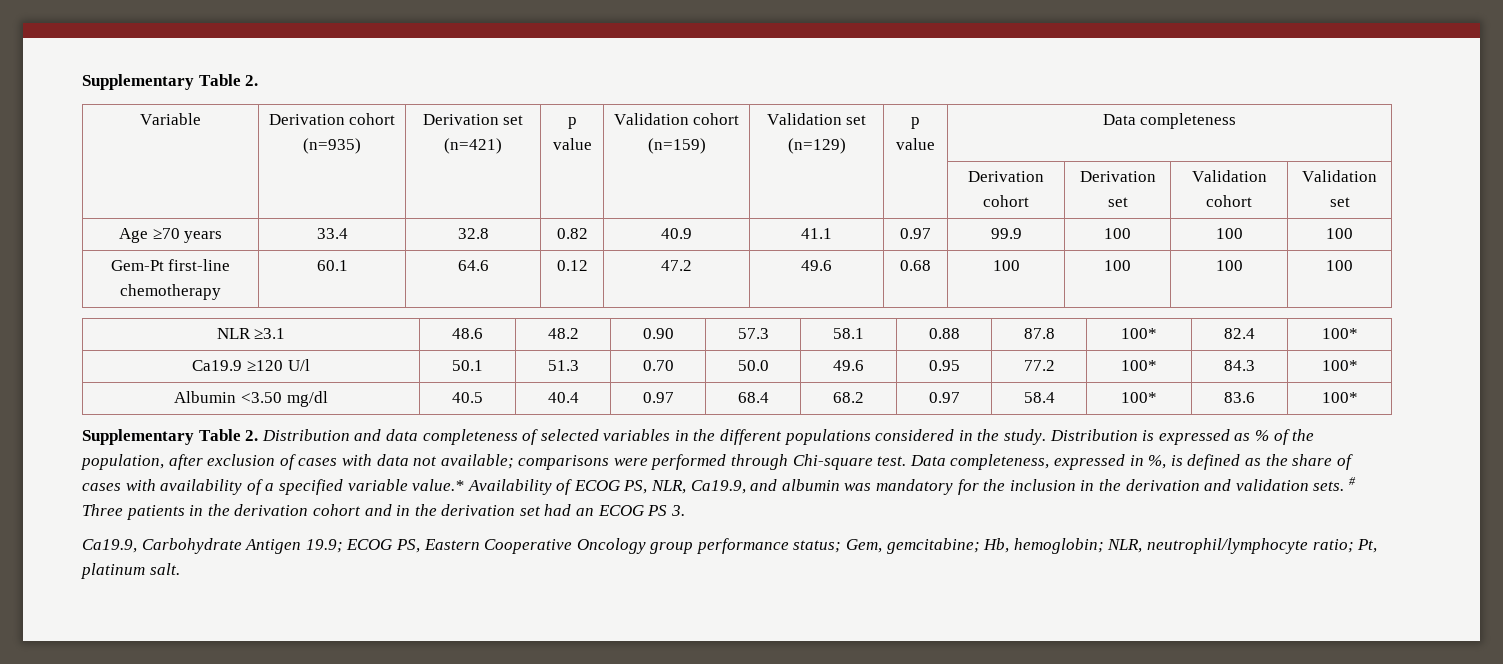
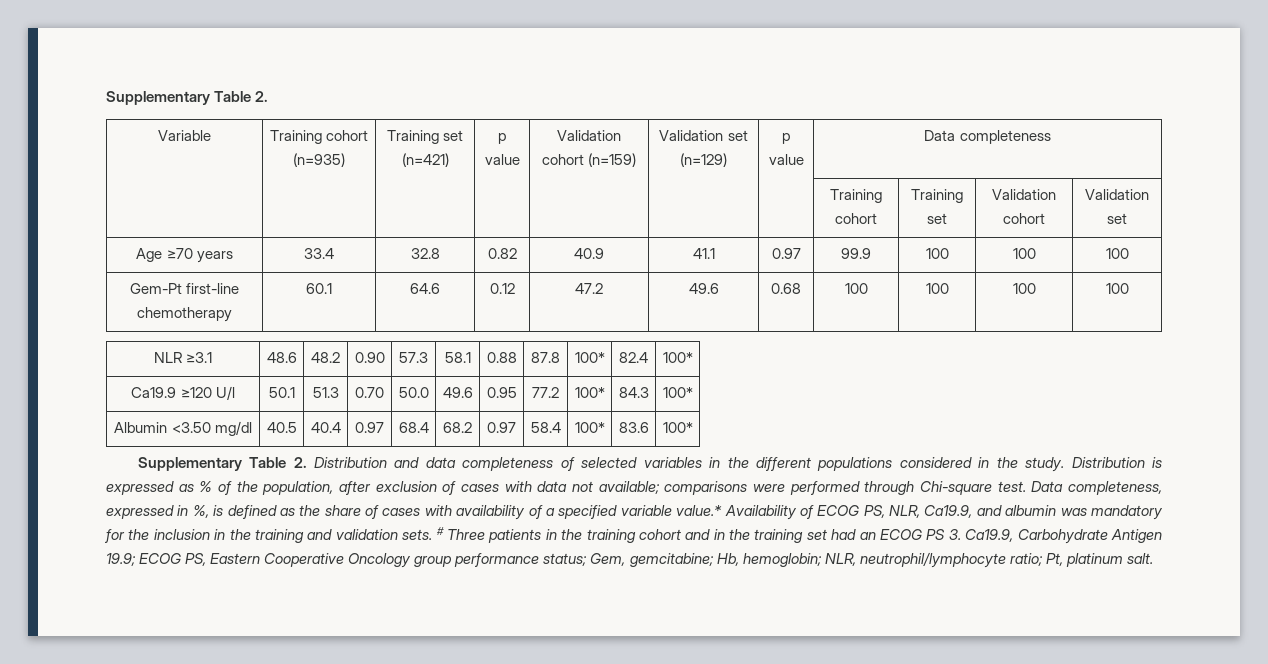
[268,114,345,125] Derivation -> [269,130,322,144] Training
[422,114,499,125] Derivation -> [386,130,439,144] Training
[968,171,1044,182] [983,195,1029,207] [1079,171,1156,182] Derivation cohort | Derivation -> [830,189,882,203] [835,213,877,224] [911,189,963,203] Training cohort | Training
[1125,479,1200,491] derivation -> [254,529,304,543] training
[234,504,309,516] derivation -> [586,529,636,543] training
[441,504,516,516] derivation -> [754,529,804,543] training
(685, 510) // -> (961, 534) none

